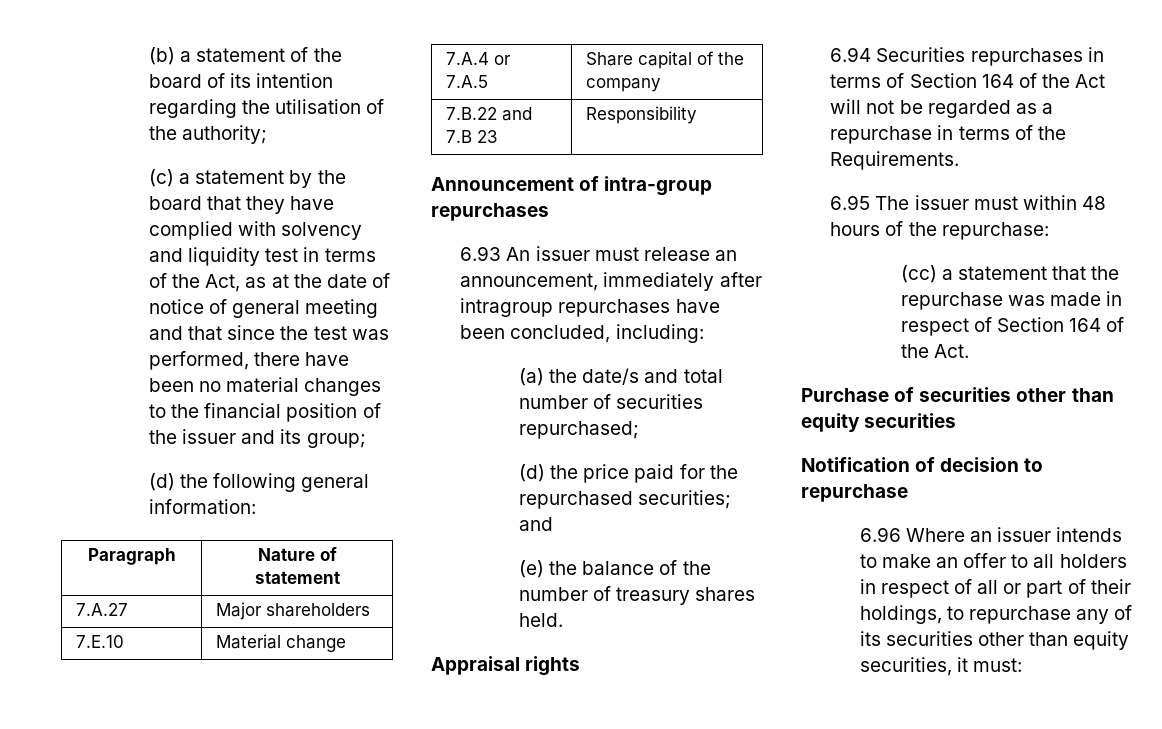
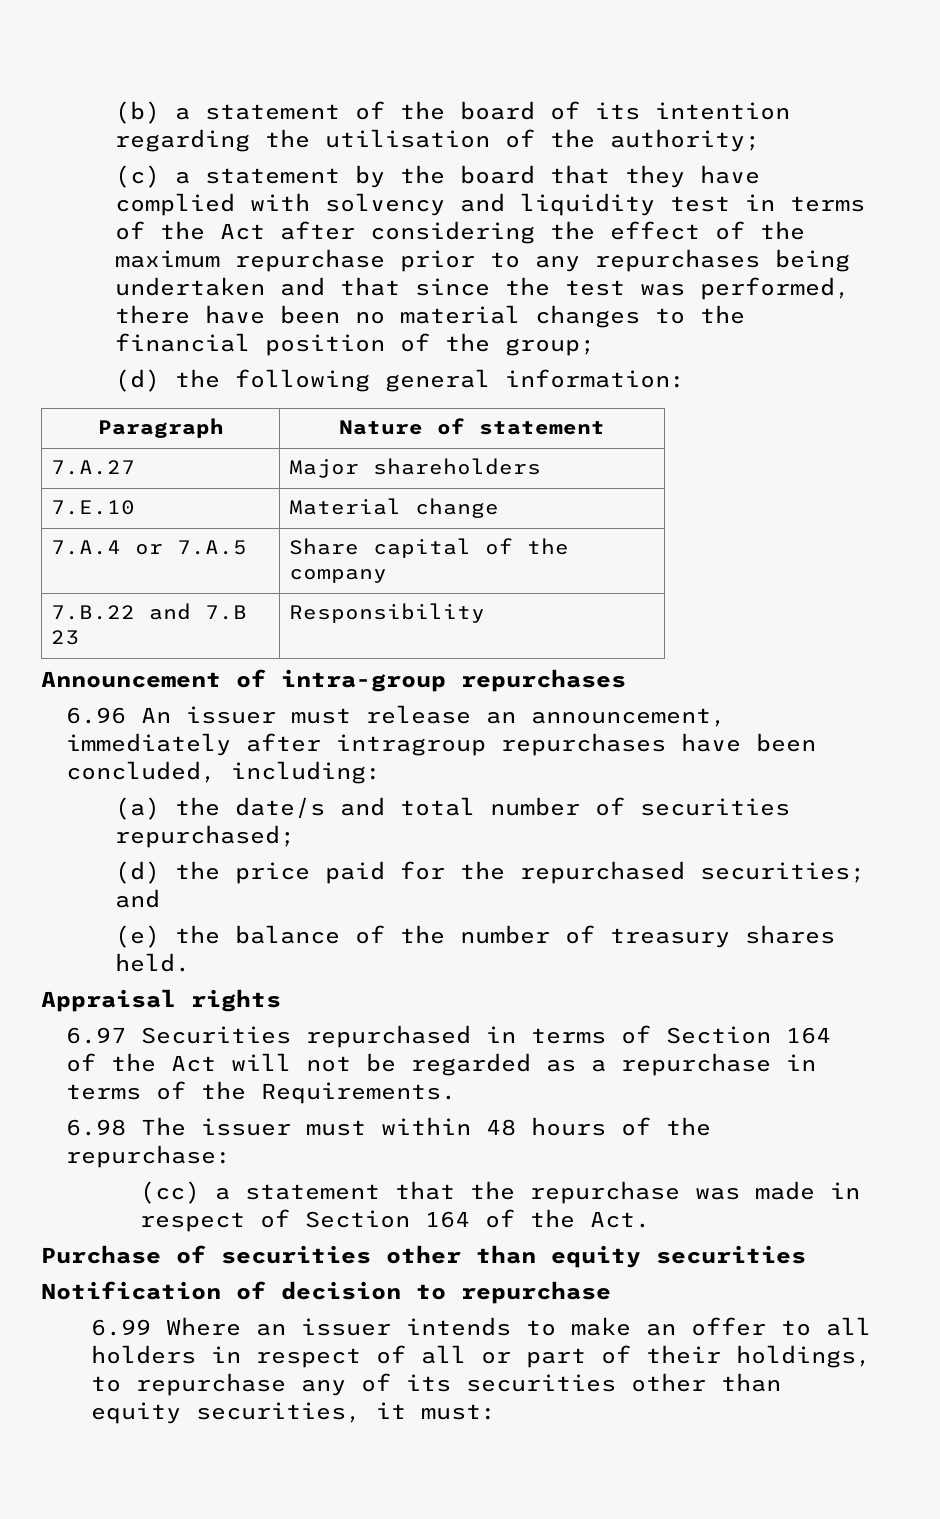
[205,273,390,292] [149,299,379,318] Act, as at the date of notice of general meeting -> [220,221,806,244] [115,249,851,272] [115,277,266,296] Act after considering the effect of the maximum repurchase prior to any repurchases being undertaken
[182,429,302,444] issuer and its -> (491, 342) none
[460,246,502,261] 6.93 -> [65,707,126,724] 6.96
[830,47,1083,66] 6.94 Securities repurchases -> [65,1025,471,1048] 6.97 Securities repurchased
[830,195,871,210] 6.95 -> [65,1119,126,1136] 6.98
[859,527,901,542] 6.96 -> [90,1319,151,1336] 6.99

